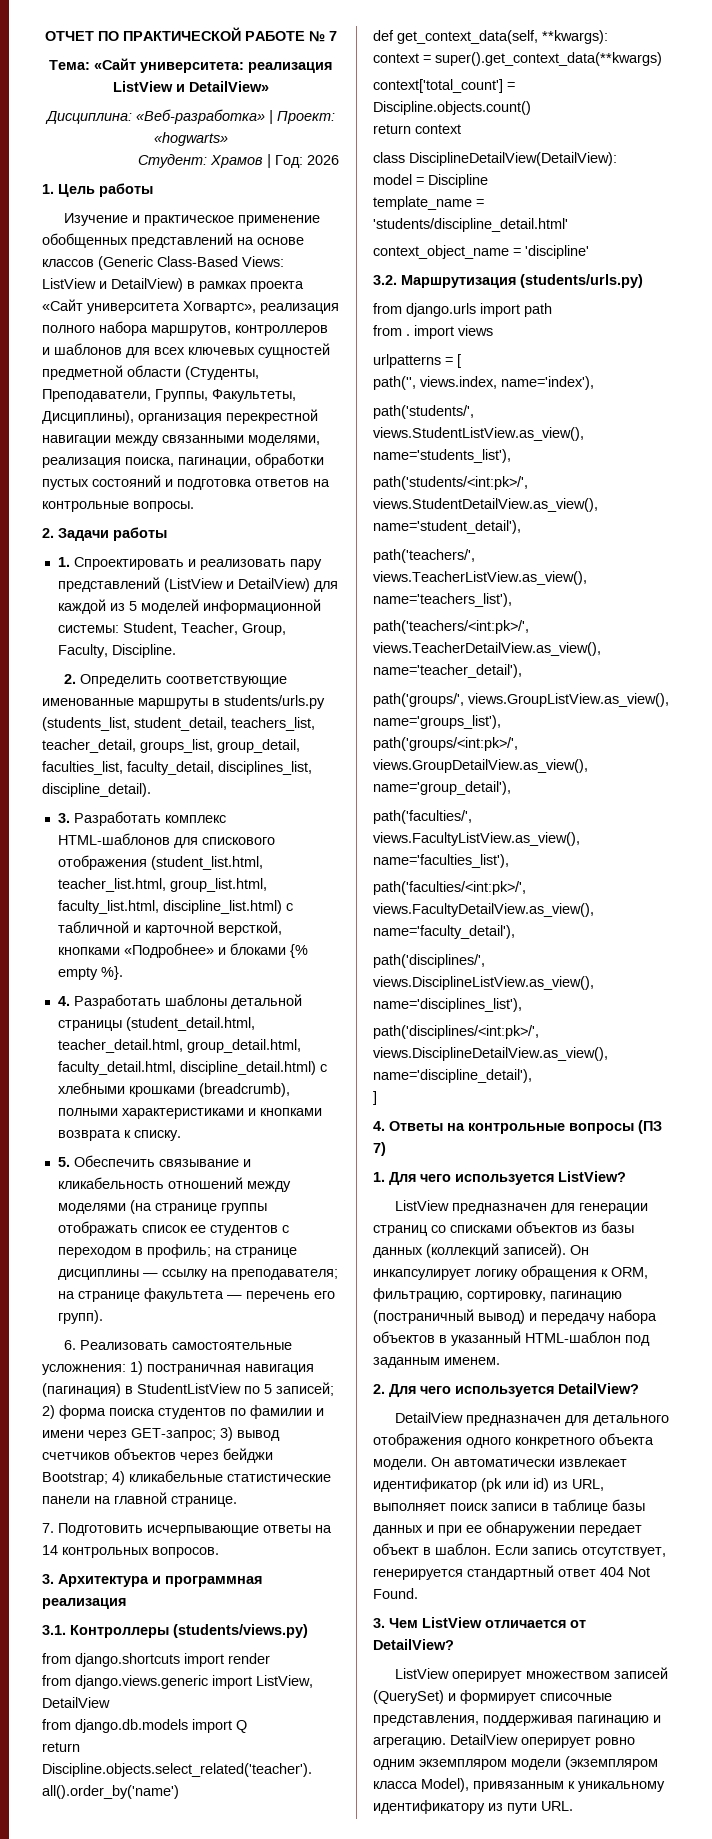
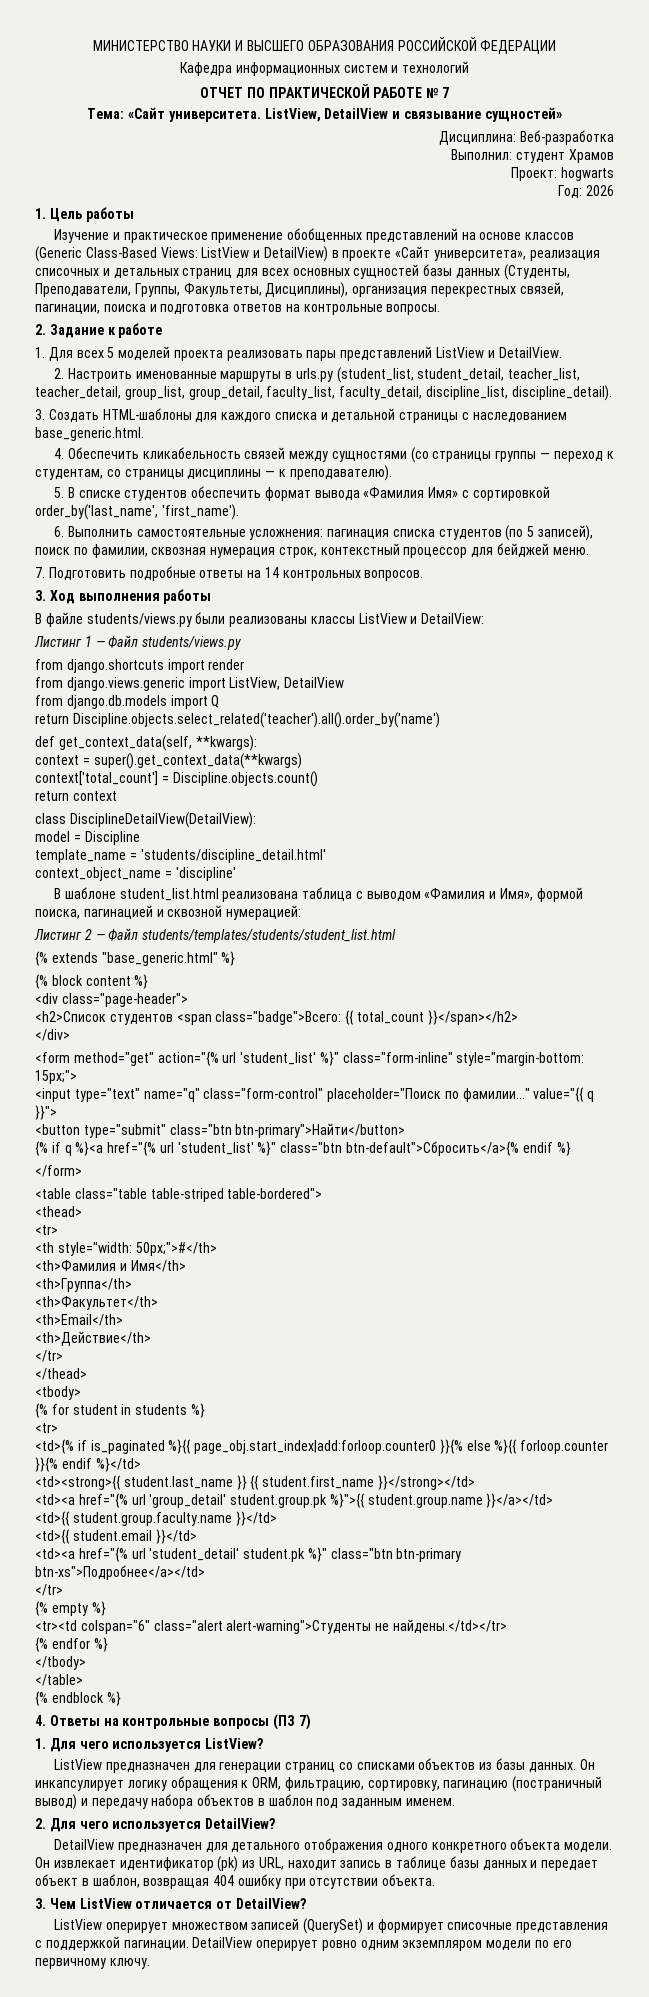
(44, 36) none -> [92,37,557,54] [179,61,470,76] МИНИСТЕРСТВО НАУКИ И ВЫСШЕГО ОБРАЗОВАНИЯ РОССИЙСКОЙ ФЕДЕРАЦИИ // Кафедра информационных систем и технологий //
[140,62,332,73] [112,81,269,92] [44,109,335,124] [153,132,228,146] [138,154,271,168] университета: реализация ListView и DetailView» // Дисциплина: «Веб-разработка» | Проект: «hogwarts» // Студент: Храмов | -> [168,107,562,122] [439,130,614,145] [451,149,614,163] [511,167,614,181] университета. ListView, DetailView и связывание сущностей» // Дисциплина: Веб-разработка // Выполнил: студент Храмов // Проект: hogwarts //
[199,281,304,292] [42,299,339,314] [42,321,328,336] [42,343,330,358] [42,365,181,380] рамках проекта «Сайт университета Хогвартс», реализация полного набора маршрутов, контроллеров и шаблонов для всех ключевых сущностей предметной области -> [342,246,600,261] [35,264,501,279] проекте «Сайт университета», реализация списочных и детальных страниц для всех основных сущностей базы данных
[226,409,318,424] [42,435,320,446] [42,453,324,468] [42,475,161,490] перекрестной навигации между связанными моделями, реализация поиска, пагинации, обработки пустых состояний -> [430,282,564,297] [35,304,146,314] перекрестных связей, пагинации, поиска
[58,527,167,541] [57,557,322,570] [57,577,338,592] [57,599,321,614] [57,622,286,636] [57,644,176,658] [64,674,288,687] Задачи работы // 1. Спроектировать и реализовать пару представлений (ListView и DetailView) для каждой из 5 моделей информационной системы: Student, Teacher, Group, Faculty, Discipline. // 2. Определить соответствующие -> [49,323,163,338] [35,346,562,361] [54,368,132,382] Задание к работе // 1. Для всех 5 моделей проекта реализовать пары представлений ListView и DetailView. // 2. Настроить
[224,695,325,709] [42,717,315,731] [42,739,300,753] [42,761,312,775] [42,783,151,797] [57,811,226,826] [57,833,275,848] [57,855,263,870] [57,878,267,892] [57,900,293,914] [57,921,282,936] [57,943,308,958] [57,966,123,980] [57,994,302,1009] [57,1017,255,1031] [57,1039,301,1053] [57,1061,327,1075] [57,1082,290,1097] [57,1108,322,1119] [57,1130,181,1141] [57,1155,251,1167] [57,1177,291,1192] [57,1200,267,1214] [57,1221,289,1236] [57,1244,297,1258] [57,1269,338,1280] [57,1288,335,1302] [57,1310,103,1324] students/urls.py (students_list, student_detail, teachers_list, teacher_detail, groups_list, group_detail, faculties_list, faculty_detail, disciplines_list, discipline_detail). // 3. Разработать комплекс HTML-шаблонов для спискового отображения (student_list.html, teacher_list.html, group_list.html, faculty_list.html, discipline_list.html) с табличной и карточной версткой, кнопками «Подробнее» и блоками {% empty %}. // 4. Разработать шаблоны детальной страницы (student_detail.html, teacher_detail.html, group_detail.html, faculty_detail.html, discipline_detail.html) с хлебными крошками (breadcrumb), полными характеристиками и кнопками возврата к списку. // 5. Обеспечить связывание и кликабельность отношений между моделями (на странице группы отображать список ее студентов с переходом в профиль; на странице дисциплины — ссылку на преподавателя; на странице факультета — перечень его групп). -> [295,367,581,383] [35,385,612,401] [35,408,567,423] [35,427,144,441] [54,447,614,463] [35,465,392,481] [54,486,550,501] [35,504,239,520] urls.py (student_list, student_detail, teacher_list, teacher_detail, group_list, group_detail, faculty_list, faculty_detail, discipline_list, discipline_detail). // 3. Создать HTML-шаблоны для каждого списка и детальной страницы с наследованием base_generic.html. // 4. Обеспечить кликабельность связей между сущностями (со страницы группы — переход к студентам, со страницы дисциплины — к преподавателю). // 5. В списке студентов обеспечить формат вывода «Фамилия Имя» с сортировкой order_by('last_name', 'first_name').
[80,1340,169,1350] Реализовать -> [67,526,133,537] Выполнить
[130,1361,314,1375] [42,1382,334,1397] [42,1405,324,1419] [42,1427,280,1441] [42,1448,273,1463] [42,1470,331,1485] [42,1492,237,1507] 1) постраничная навигация (пагинация) в StudentListView по 5 записей; 2) форма поиска студентов по фамилии и имени через GET-запрос; 3) вывод счетчиков объектов через бейджи Bootstrap; 4) кликабельные статистические панели на главной странице. -> [327,525,594,541] [35,543,589,558] пагинация списка студентов (по 5 записей), поиск по фамилии, сквозная нумерация строк, контекстный процессор для бейджей меню.
[147,1525,259,1536] исчерпывающие -> [129,566,196,581] подробные
[58,1574,262,1587] [42,1598,126,1609] [42,1624,308,1638] Архитектура и программная реализация // 3.1. Контроллеры (students/views.py) -> [49,589,212,604] [35,612,485,627] [34,635,242,650] Ход выполнения работы // В файле students/views.py были реализованы классы ListView и DetailView: // Листинг 1 — Файл students/views.py
[373,274,643,288] [373,303,552,317] [373,325,493,339] [373,354,461,368] [373,376,594,390] [373,405,474,419] [373,427,584,441] [373,449,511,463] [373,476,528,490] [373,498,598,512] [373,520,521,534] [373,549,475,563] [373,571,587,585] [373,593,512,607] [373,620,529,634] [373,642,601,656] [373,664,522,678] [373,693,669,707] [373,715,501,729] [373,737,518,751] [373,759,588,773] [373,781,511,795] [373,810,472,824] [373,832,580,846] [373,854,509,868] [373,881,526,895] [373,903,594,917] [373,925,515,939] [373,954,485,968] [373,976,594,990] [373,998,522,1012] [373,1025,539,1039] [373,1047,608,1061] [373,1069,532,1083] [373,1091,377,1105] 3.2. Маршрутизация (students/urls.py) // from django.urls import path // from . import views // urlpatterns = [ // path('', views.index, name='index'), // path('students/', views.StudentListView.as_view(), name='students_list'), // path('students/<int:pk>/', views.StudentDetailView.as_view(), name='student_detail'), // path('teachers/', views.TeacherListView.as_view(), name='teachers_list'), // path('teachers/<int:pk>/', views.TeacherDetailView.as_view(), name='teacher_detail'), // path('groups/', views.GroupListView.as_view(), name='groups_list'), // path('groups/<int:pk>/', views.GroupDetailView.as_view(), name='group_detail'), // path('faculties/', views.FacultyListView.as_view(), name='faculties_list'), // path('faculties/<int:pk>/', views.FacultyDetailView.as_view(), name='faculty_detail'), // path('disciplines/', views.DisciplineListView.as_view(), name='disciplines_list'), // path('disciplines/<int:pk>/', views.DisciplineDetailView.as_view(), name='discipline_detail'), // ] -> [54,887,583,902] [35,905,302,920] [34,928,397,943] [35,951,236,966] [35,974,149,989] [35,993,188,1007] [35,1010,518,1025] [35,1029,70,1041] [35,1051,585,1066] [35,1070,77,1084] [35,1087,595,1102] [35,1105,57,1120] [35,1123,406,1138] [35,1141,571,1156] [35,1165,82,1177] [35,1188,323,1202] [35,1206,82,1217] [35,1225,58,1235] [35,1242,217,1256] [35,1260,186,1272] [35,1278,132,1292] [35,1296,158,1310] [35,1314,123,1326] [35,1331,151,1346] [35,1350,63,1362] [35,1368,87,1380] [35,1386,81,1400] [35,1403,205,1418] [35,1423,58,1433] [35,1439,609,1454] [35,1457,141,1472] [35,1475,475,1490] [35,1493,554,1508] [35,1511,277,1526] [35,1529,197,1544] [35,1547,462,1562] [35,1565,205,1580] [35,1584,63,1596] [35,1601,106,1616] [35,1619,507,1634] [35,1637,108,1652] [35,1656,86,1670] [35,1674,83,1686] [35,1691,121,1706] В шаблоне student_list.html реализована таблица с выводом «Фамилия и Имя», формой поиска, пагинацией и сквозной нумерацией: // Листинг 2 — Файл students/templates/students/student_list.html // {% extends "base_generic.html" %} // {% block content %} // <div class="page-header"> // <h2>Список студентов <span class="badge">Всего: {{ total_count }}</span></h2> // </div> // <form method="get" action="{% url 'student_list' %}" class="form-inline" style="margin-bottom: 15px;"> // <input type="text" name="q" class="form-control" placeholder="Поиск по фамилии..." value="{{ q }}"> // <button type="submit" class="btn btn-primary">Найти</button> // {% if q %}<a href="{% url 'student_list' %}" class="btn btn-default">Сбросить</a>{% endif %} // </form> // <table class="table table-striped table-bordered"> // <thead> // <tr> // <th style="width: 50px;">#</th> // <th>Фамилия и Имя</th> // <th>Группа</th> // <th>Факультет</th> // <th>Email</th> // <th>Действие</th> // </tr> // </thead> // <tbody> // {% for student in students %} // <tr> // <td>{% if is_paginated %}{{ page_obj.start_index|add:forloop.counter0 }}{% else %}{{ forloop.counter }}{% endif %}</td> // <td><strong>{{ student.last_name }} {{ student.first_name }}</strong></td> // <td><a href="{% url 'group_detail' student.group.pk %}">{{ student.group.name }}</a></td> // <td>{{ student.group.faculty.name }}</td> // <td>{{ student.email }}</td> // <td><a href="{% url 'student_detail' student.pk %}" class="btn btn-primary btn-xs">Подробнее</a></td> // </tr> // {% empty %} // <tr><td colspan="6" class="alert alert-warning">Студенты не найдены.</td></tr> // {% endfor %} // </tbody> // </table> // {% endblock %}
[373,1243,566,1258] данных (коллекций записей). -> [528,1762,576,1772] данных.
[451,1331,621,1346] указанный HTML-шаблон -> [268,1794,313,1806] шаблон
[454,1459,555,1467] автоматически -> (50, 1862) none
[481,1478,604,1492] [373,1503,537,1511] (pk или id) из URL, выполняет поиск записи -> [217,1856,382,1872] (pk) из URL, находит запись
[438,1521,642,1536] [373,1543,666,1558] [373,1565,650,1580] [373,1588,418,1599] при ее обнаружении передает объект в шаблон. Если запись отсутствует, генерируется стандартный ответ 404 Not Found. -> [541,1860,599,1871] [35,1874,436,1889] передает объект в шаблон, возвращая 404 ошибку при отсутствии объекта.
[373,1715,661,1726] [373,1737,446,1748] представления, поддерживая пагинацию и агрегацию. -> [516,1922,609,1933] [35,1936,189,1951] представления с поддержкой пагинации.
[565,1756,658,1770] [373,1778,665,1792] [373,1800,573,1814] (экземпляром класса Model), привязанным к уникальному идентификатору из пути URL. -> [535,1940,572,1948] [35,1958,150,1969] по его первичному ключу.

